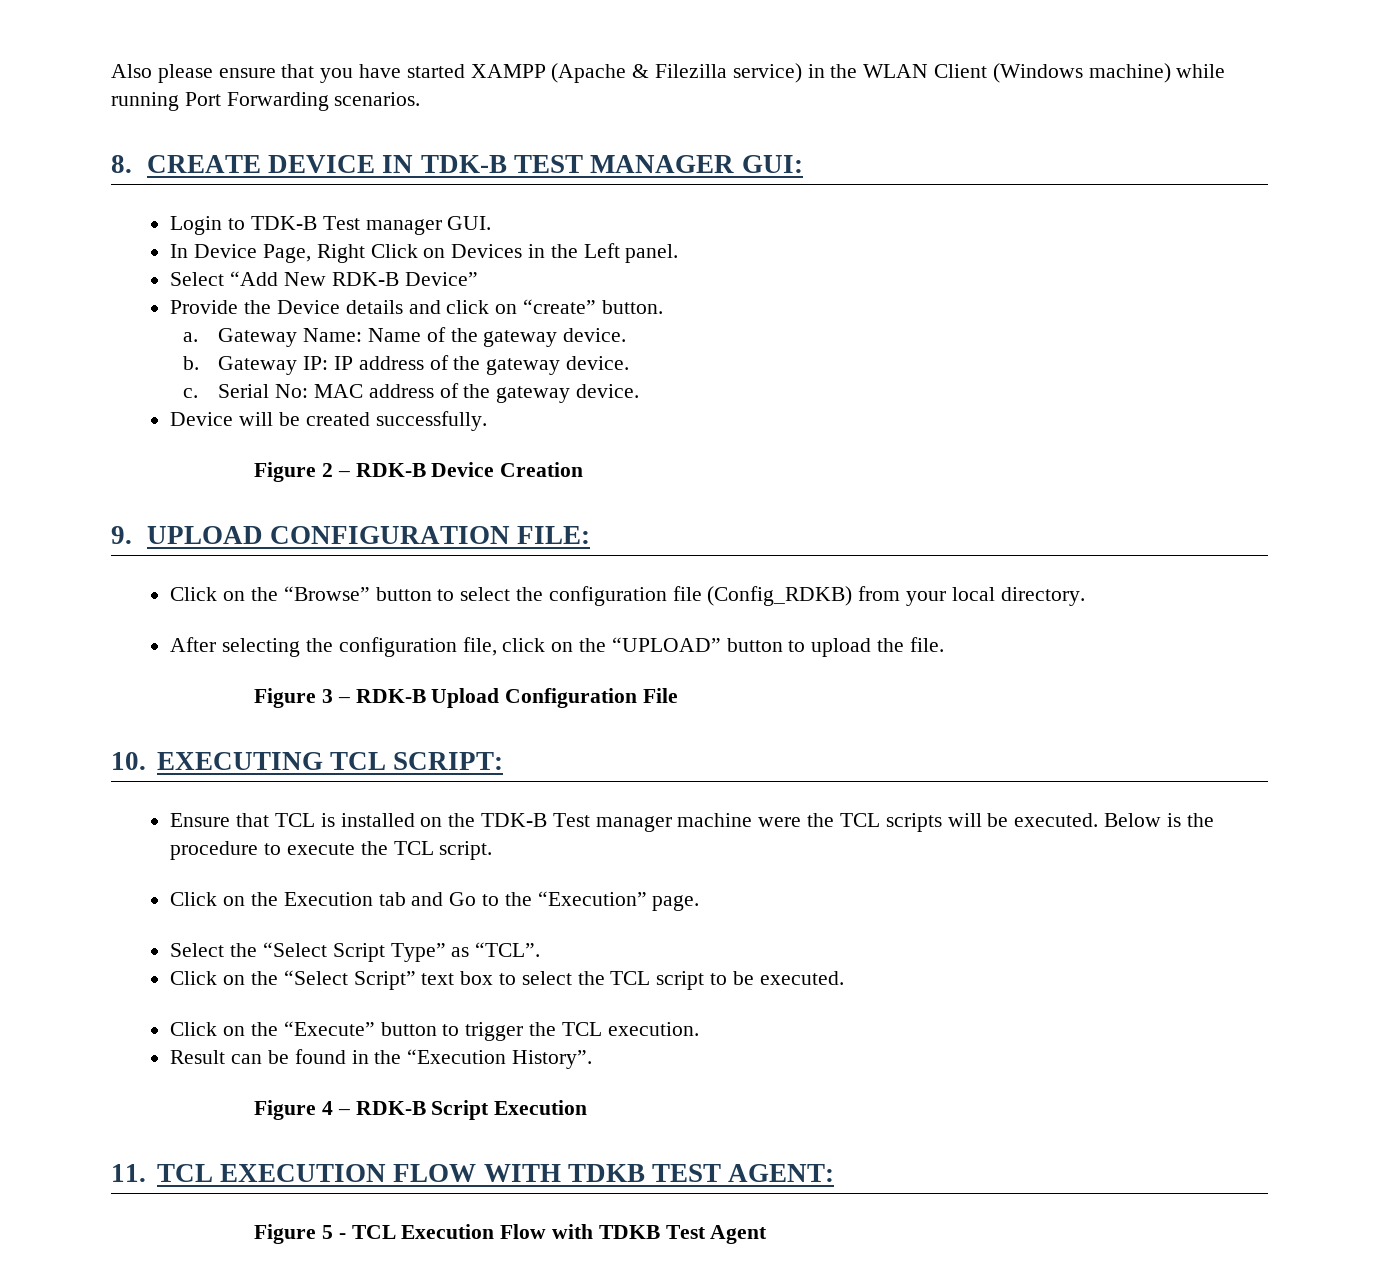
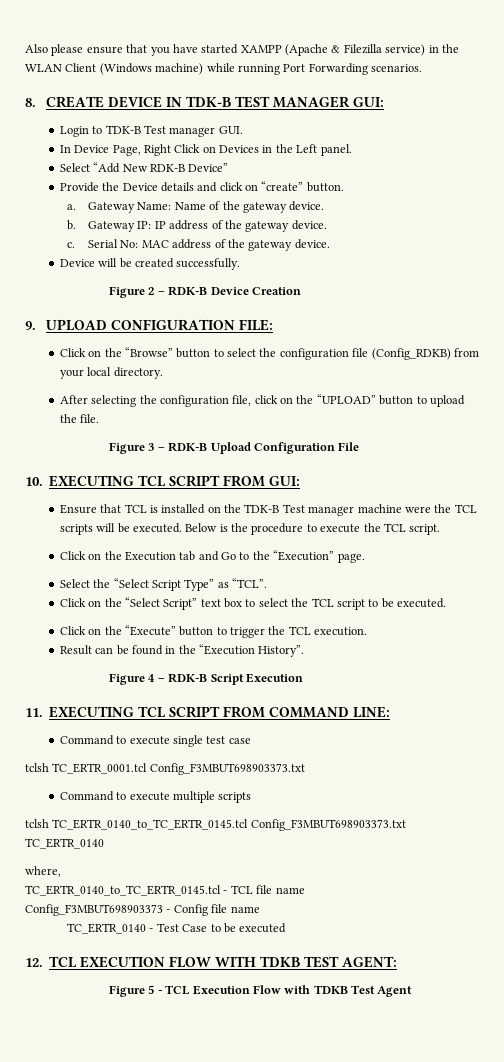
[393,752,504,770] SCRIPT: -> [169,475,301,487] SCRIPT FROM GUI:
(146, 1173) none -> [49,706,391,718] [59,735,251,747] [25,763,305,775] [59,791,252,803] [25,819,406,831] [25,838,104,849] [25,866,61,877] [25,885,305,896] [25,904,260,916] [67,923,287,934] [25,958,43,967] EXECUTING TCL SCRIPT FROM COMMAND LINE: // Command to execute single test case // tclsh TC_ERTR_0001.tcl Config_F3MBUT698903373.txt // Command to execute multiple scripts // tclsh TC_ERTR_0140_to_TC_ERTR_0145.tcl Config_F3MBUT698903373.txt TC_ERTR_0140 // where, // TC_ERTR_0140_to_TC_ERTR_0145.tcl - TCL file name // Config_F3MBUT698903373 - Config file name // TC_ERTR_0140 - Test Case to be executed // 12.

